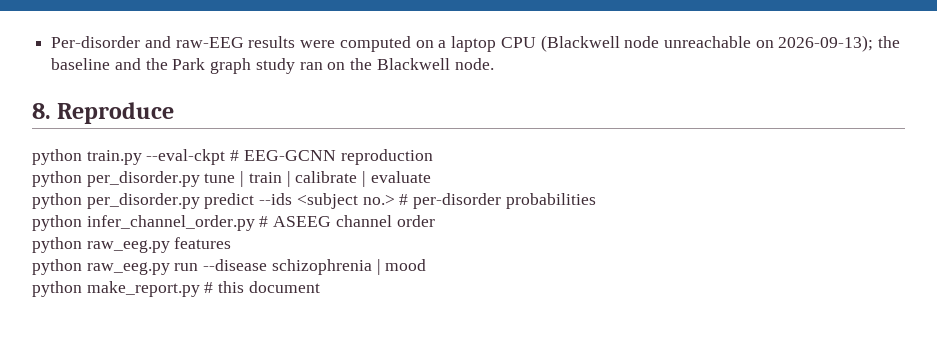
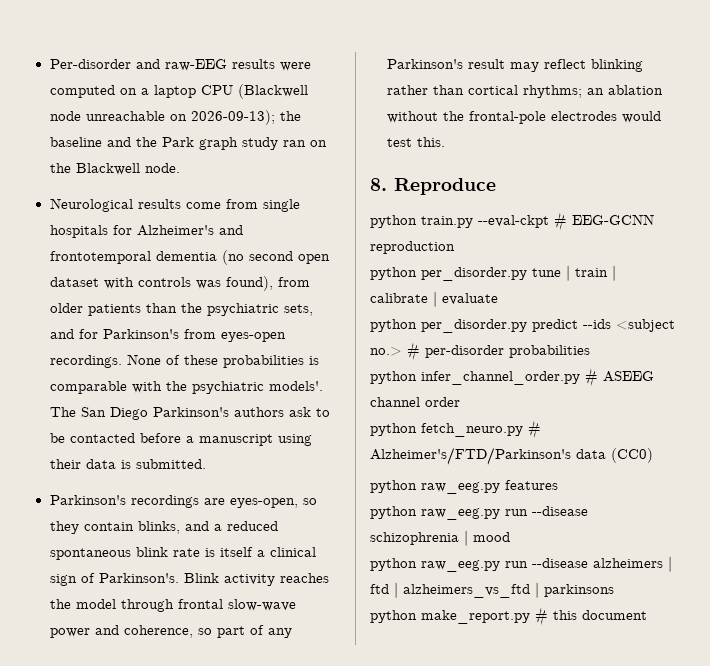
(494, 64) none -> [49,198,300,212] [49,225,243,238] [49,250,330,265] [49,276,310,291] [49,303,313,316] [49,329,286,342] [49,354,319,368] [49,381,323,394] [49,407,330,420] [49,433,312,446] [49,459,206,469] [49,495,317,508] [49,521,278,534] [49,547,316,560] [49,573,329,586] [49,599,296,612] [49,625,292,638] [386,59,643,72] [386,85,663,98] [386,111,661,124] [386,137,445,147] // Neurological results come from single hospitals for Alzheimer's and frontotemporal dementia (no second open dataset with controls was found), from older patients than the psychiatric sets, and for Parkinson's from eyes-open recordings. None of these probabilities is comparable with the psychiatric models'. The San Diego Parkinson's authors ask to be contacted before a manuscript using their data is submitted. // Parkinson's recordings are eyes-open, so they contain blinks, and a reduced spontaneous blink rate is itself a clinical sign of Parkinson's. Blink activity reaches the model through frontal slow-wave power and coherence, so part of any Parkinson's result may reflect blinking rather than cortical rhythms; an ablation without the frontal-pole electrodes would test this.
(435, 221) none -> [370,420,541,439] [370,447,653,465] // python fetch_neuro.py # Alzheimer's/FTD/Parkinson's data (CC0)
(427, 265) none -> [370,556,672,572] [370,582,614,598] // python raw_eeg.py run --disease alzheimers | ftd | alzheimers_vs_ftd | parkinsons

